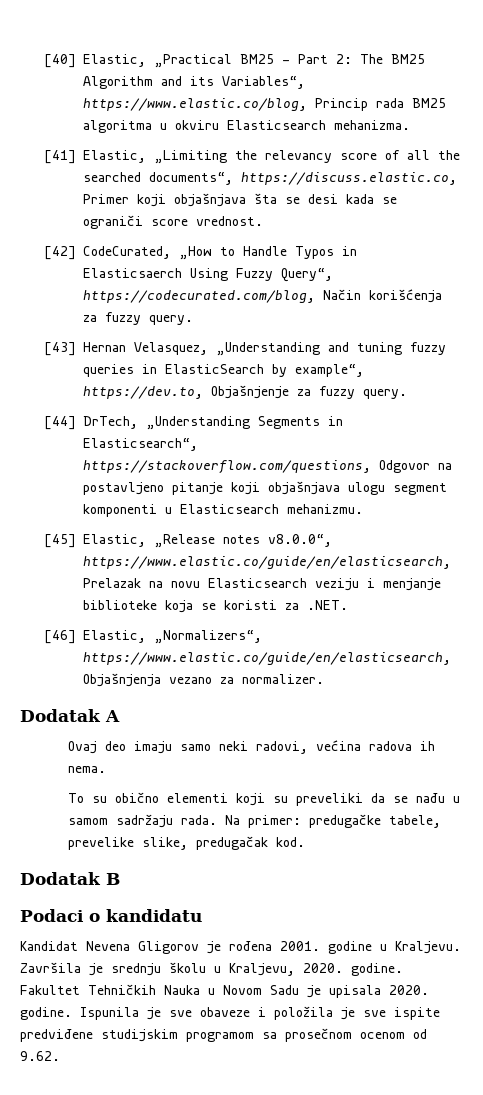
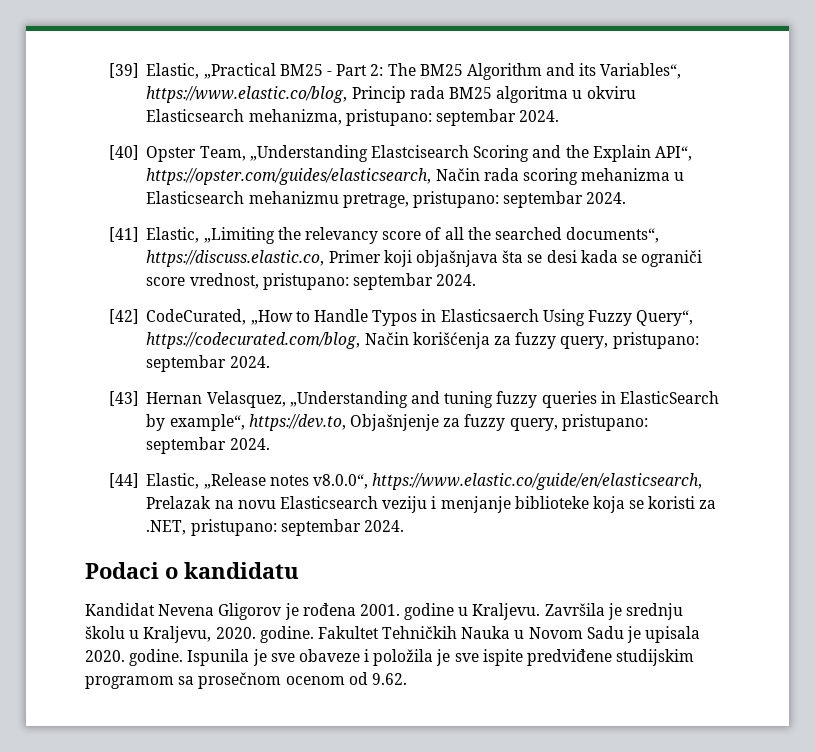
[44,54,77,68] [40] -> [108,63,139,78] [39]
[334,120,411,130] mehanizma. -> [248,109,560,126] [108,145,692,162] [146,168,685,185] [146,191,627,208] mehanizma, pristupano: septembar 2024. // [40] Opster Team, „Understanding Elastcisearch Scoring and the Explain API“, https://opster.com/guides/elasticsearch, Način rada scoring mehanizma u Elasticsearch mehanizmu pretrage, pristupano: septembar 2024.
[196,216,264,226] vrednost. -> [189,273,477,290] vrednost, pristupano: septembar 2024.
[149,315,194,325] query. -> [560,332,699,349] [146,355,270,372] query, pristupano: septembar 2024.
[363,389,408,399] [44,416,344,430] [83,438,199,451] [83,460,453,474] [83,481,448,495] [83,504,364,517] [44,534,77,548] query. // [44] DrTech, „Understanding Segments in Elasticsearch“, https://stackoverflow.com/questions, Odgovor na postavljeno pitanje koji objašnjava ulogu segment komponenti u Elasticsearch mehanizmu. // [45] -> [509,414,648,431] [146,437,270,454] [108,473,139,488] query, pristupano: septembar 2024. // [44]
[307,600,349,610] [44,630,263,644] [83,652,452,665] [83,673,325,687] [20,709,120,722] [68,740,436,754] [68,766,107,773] [68,792,461,806] [68,814,442,828] [68,836,306,850] [20,872,120,885] .NET. // [46] Elastic, „Normalizers“, https://www.elastic.co/guide/en/elasticsearch, Objašnjenja vezano za normalizer. // Dodatak A // Ovaj deo imaju samo neki radovi, većina radova ih nema. // To su obično elementi koji su preveliki da se nađu u samom sadržaju rada. Na primer: predugačke tabele, prevelike slike, predugačak kod. // Dodatak B -> [146,519,404,536] .NET, pristupano: septembar 2024.

